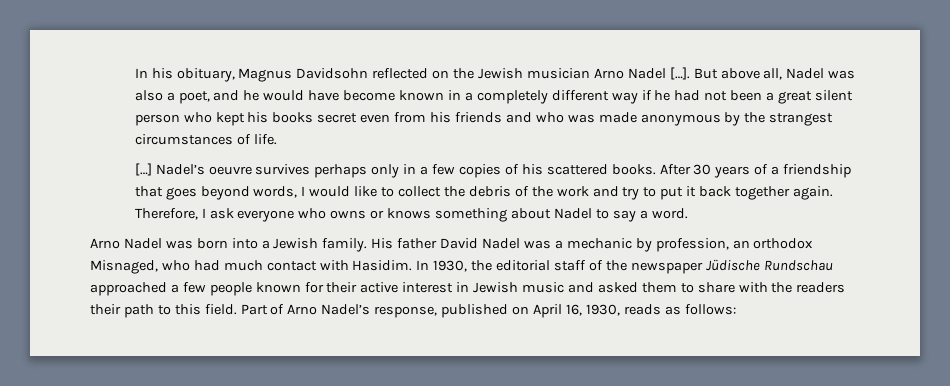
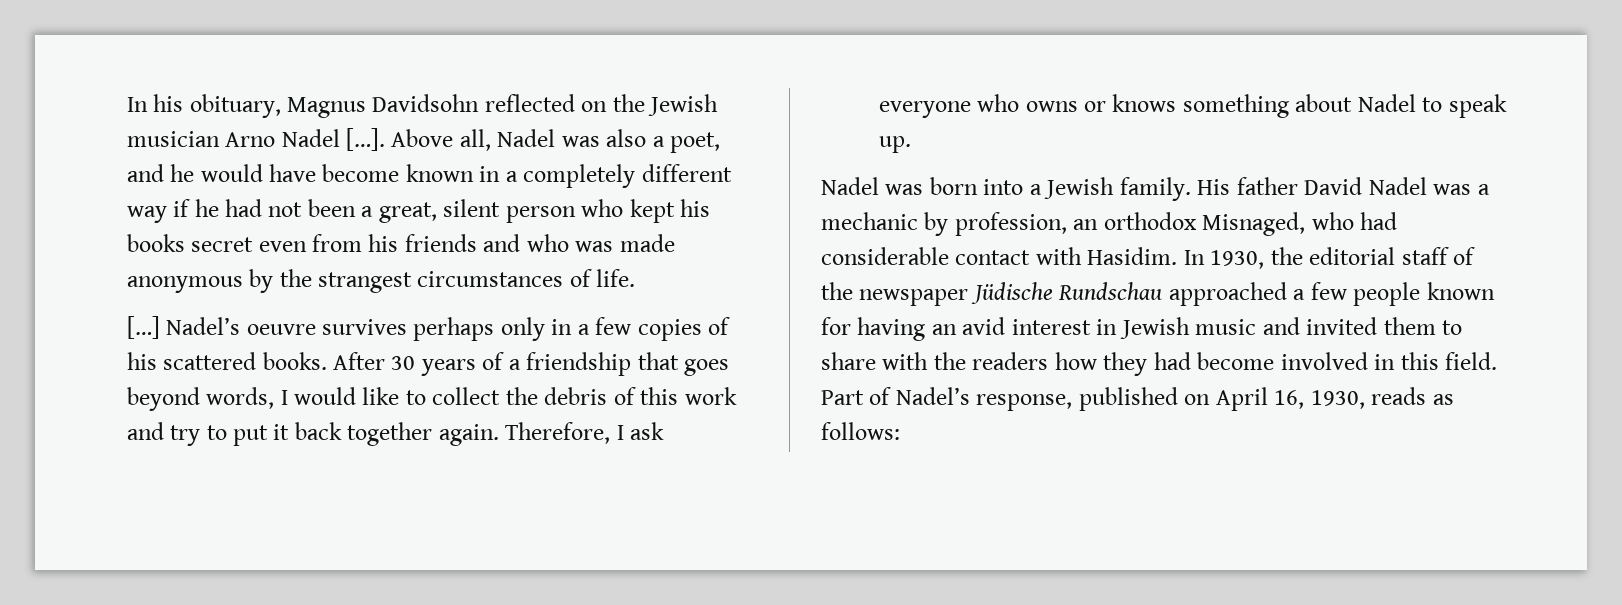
[693,68,760,79] But above -> [391,129,454,147] Above
[777,91,812,104] great -> [378,202,437,223] great,
[531,186,553,197] the -> [640,387,679,405] this
[612,208,688,222] [90,238,120,249] say a word. // Arno -> [1448,94,1507,118] [878,136,911,153] speak up. //
[223,260,263,271] much -> [821,247,949,265] considerable
[326,282,399,293] their active -> [857,317,1006,341] having an avid
[597,282,638,293] asked -> [1306,317,1378,335] invited
[90,304,171,318] their path to -> [1054,352,1396,376] how they had become involved in
[287,304,318,315] Arno -> (892, 396) none

